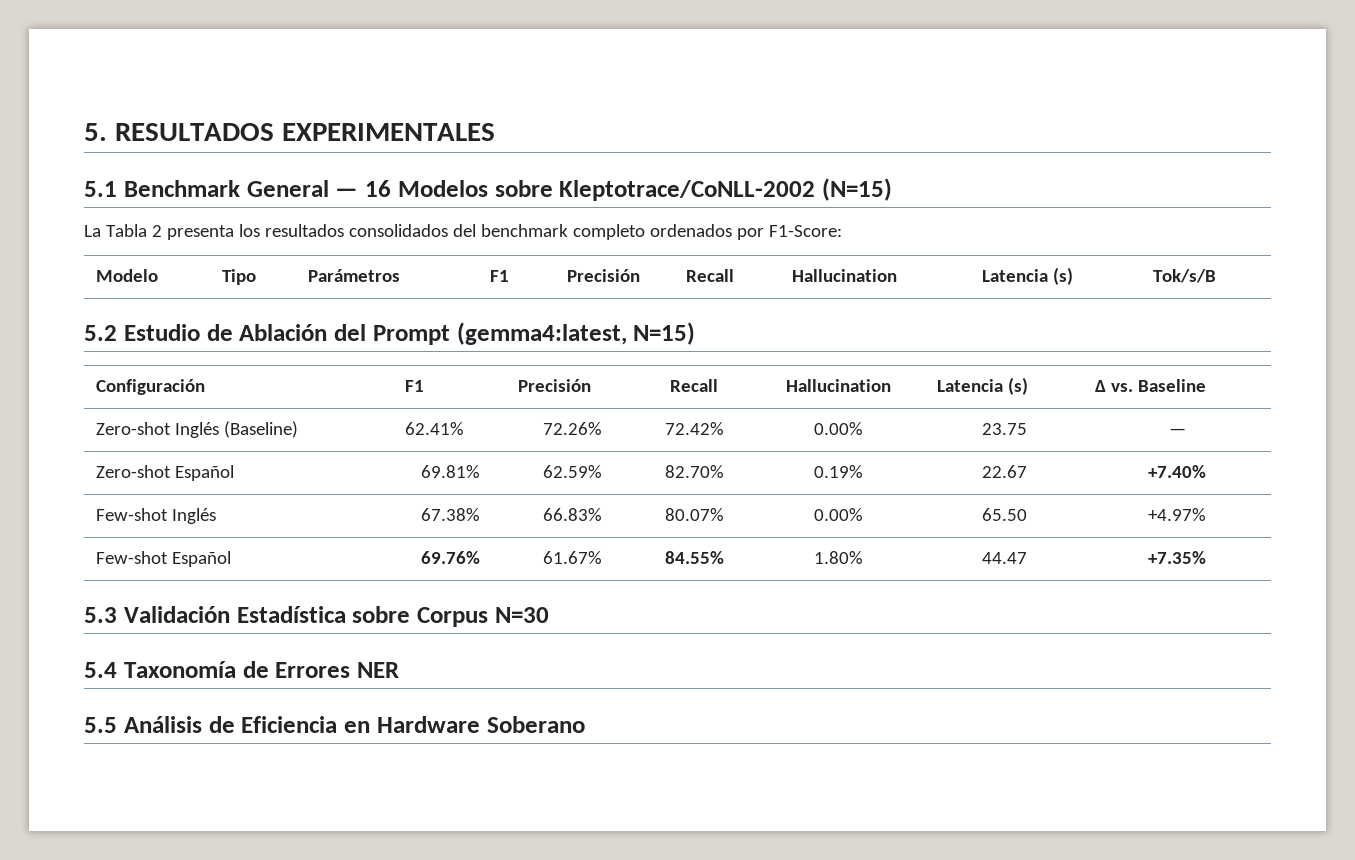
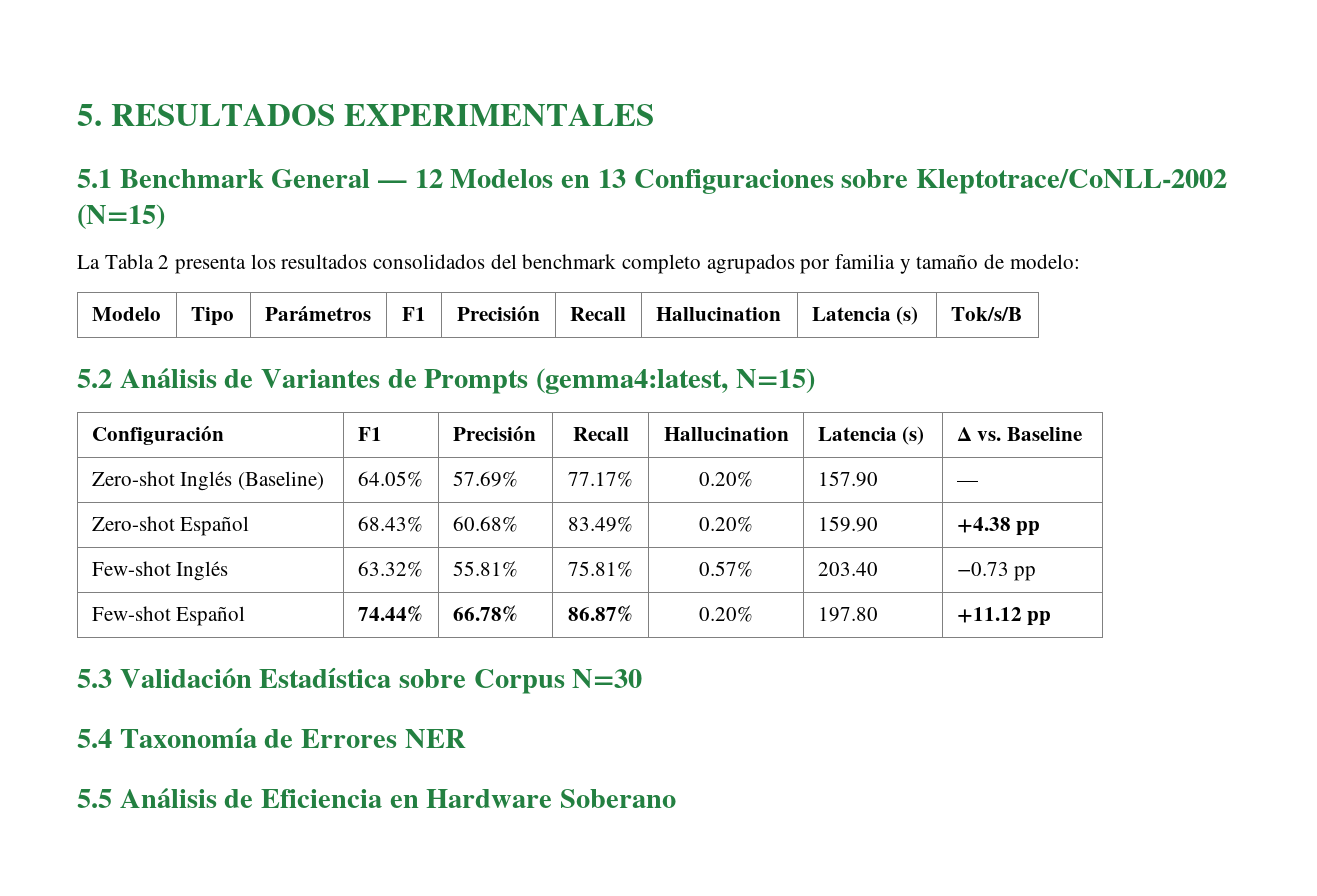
[365,180,488,197] 16 Modelos -> [414,169,834,194] 12 Modelos en 13 Configuraciones
[649,224,842,240] ordenados por F1-Score: -> [706,254,1080,274] agrupados por familia y tamaño de modelo:
[123,324,450,345] Estudio de Ablación del Prompt -> [119,368,529,394] Análisis de Variantes de Prompts
[404,422,464,435] [542,422,602,435] [664,422,724,435] [813,422,863,435] [982,423,1027,435] [1168,428,1186,435] [95,465,234,481] [420,465,480,478] [542,465,602,478] [664,465,724,478] [813,465,863,478] [982,465,1027,478] [1148,465,1206,478] [95,508,216,524] [420,508,480,521] [542,508,602,521] [664,508,724,521] [813,508,863,521] [982,508,1027,521] [1148,508,1206,521] [95,551,231,567] [420,551,480,564] [542,551,602,564] [664,551,724,564] [813,551,863,564] [982,552,1027,564] [1148,551,1206,564] 62.41% | 72.26% | 72.42% | 0.00% | 23.75 | — // Zero-shot Español | 69.81% | 62.59% | 82.70% | 0.19% | 22.67 | +7.40% // Few-shot Inglés | 67.38% | 66.83% | 80.07% | 0.00% | 65.50 | +4.97% // Few-shot Español | 69.76% | 61.67% | 84.55% | 1.80% | 44.47 | +7.35% -> [357,471,423,487] [452,471,518,487] [568,471,633,487] [699,471,753,487] [817,471,878,487] [956,480,978,486] [91,516,250,536] [357,516,423,532] [452,516,518,532] [568,516,633,532] [699,516,753,532] [817,516,878,532] [956,517,1041,536] [91,561,229,581] [357,561,423,577] [452,561,518,577] [568,561,633,577] [699,561,753,577] [817,562,878,576] [956,562,1037,581] [91,606,246,626] [357,605,423,622] [452,605,518,622] [568,605,633,622] [699,606,753,622] [817,607,878,622] [956,607,1052,626] 64.05% | 57.69% | 77.17% | 0.20% | 157.90 | — // Zero-shot Español | 68.43% | 60.68% | 83.49% | 0.20% | 159.90 | +4.38 pp // Few-shot Inglés | 63.32% | 55.81% | 75.81% | 0.57% | 203.40 | −0.73 pp // Few-shot Español | 74.44% | 66.78% | 86.87% | 0.20% | 197.80 | +11.12 pp

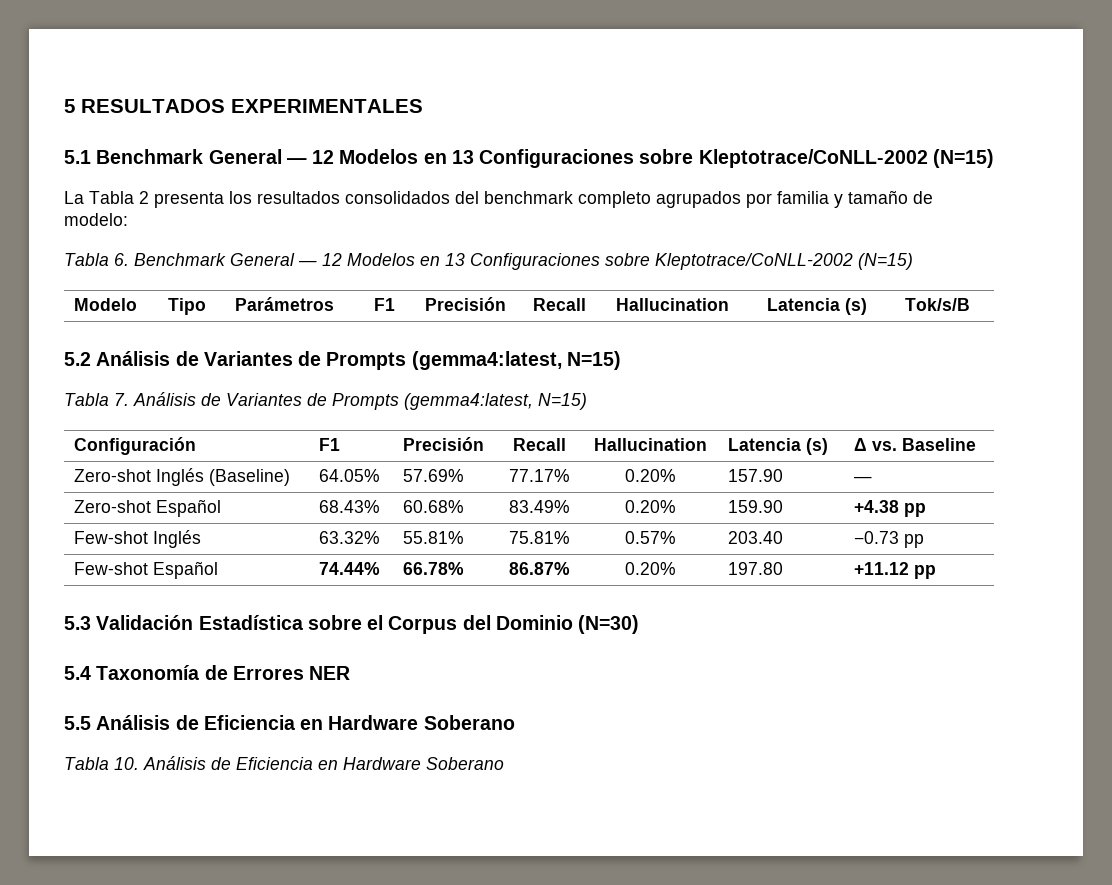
[77,104,102,126] 5. -> [64,99,75,113] 5
(1080, 261) none -> [64,253,913,270] // Tabla 6. Benchmark General — 12 Modelos en 13 Configuraciones sobre Kleptotrace/CoNLL-2002 (N=15)
(815, 380) none -> [64,392,587,410] // Tabla 7. Análisis de Variantes de Prompts (gemma4:latest, N=15)
[473,669,643,694] Corpus N=30 -> [367,615,640,634] el Corpus del Dominio (N=30)
(677, 798) none -> [64,756,504,770] // Tabla 10. Análisis de Eficiencia en Hardware Soberano

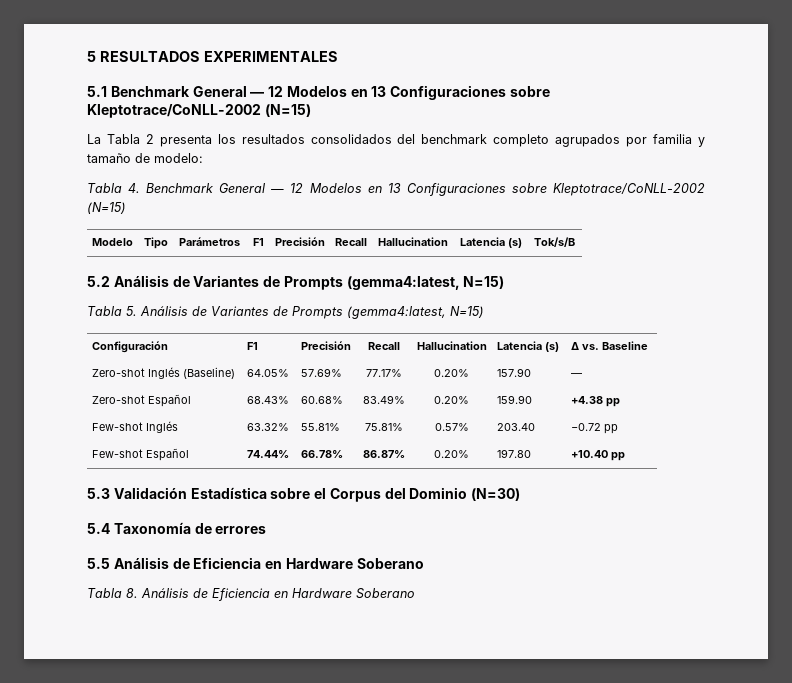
[114,253,129,266] 6. -> [128,183,141,193] 4.
[114,393,129,406] 7. -> [126,306,137,316] 5.
[853,531,899,544] −0.73 -> [571,423,602,431] −0.72
[853,562,909,575] +11.12 -> [571,450,609,458] +10.40
[232,666,351,680] Errores NER -> [215,526,267,534] errores
[114,757,139,770] 10. -> [126,588,138,598] 8.

